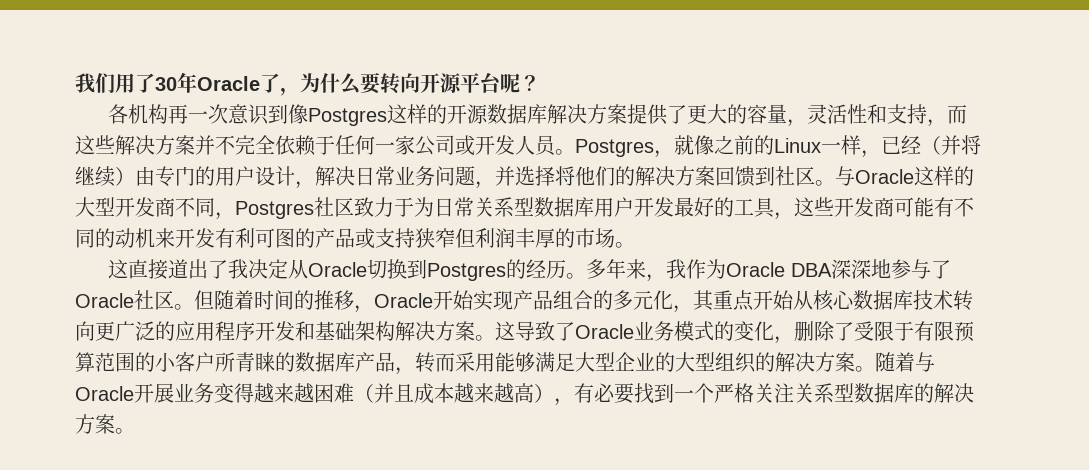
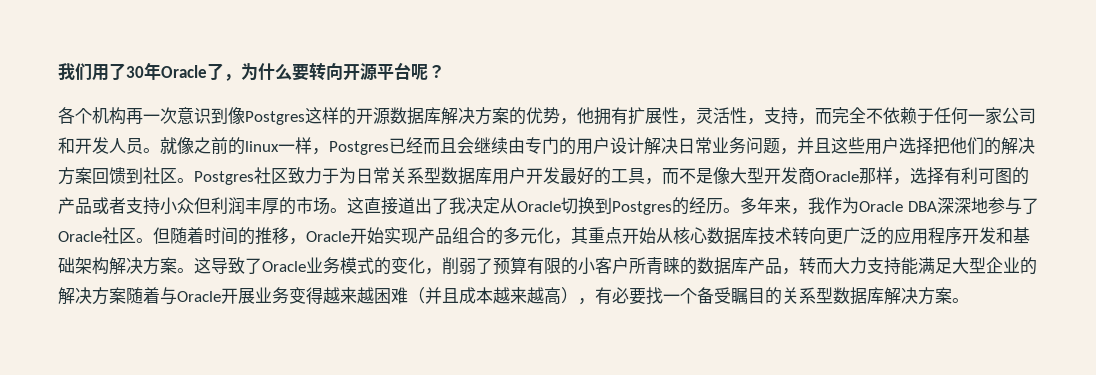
(129, 114) none -> [75,108,92,124] 个
[627,104,788,125] 提供了更大的容量 -> [509,107,679,125] 的优势，他拥有扩展性
[867,104,888,124] 和 -> [747,118,764,125] ，
[75,135,275,155] 这些解决方案并不完全 -> [832,107,883,124] 完全不
[455,135,475,156] 或 -> [58,137,75,154] 和
[575,139,674,158] Postgres， -> (160, 150) none
[774,135,981,158] [75,166,135,187] Linux一样，已经（并将继续） -> [245,137,508,155] linux一样，Postgres已经而且会继续
[295,181,315,189] ， -> (644, 145) none
[515,166,575,186] 选择将 -> [814,137,950,155] 且这些用户选择把
[835,166,974,186] [75,197,235,220] 与Oracle这样的大型开发商不同， -> (194, 180) none
[794,197,974,217] [75,228,215,248] 这些开发商可能有不同的动机来开发 -> [662,167,944,185] 而不是像大型开发商Oracle那样，选择
[375,228,455,248] 支持狭窄 -> [109,197,194,215] 者支持小众
(635, 245) // -> (347, 210) none
[794,321,974,342] [75,352,135,372] 删除了受限于有限预算范围 -> [442,257,561,275] 削弱了预算有限
[455,352,535,372] 采用能够 -> [833,257,918,275] 大力支持能
[675,352,875,373] 大型组织的解决方案。 -> [58,287,126,305] 解决方案
[654,383,934,403] 到一个严格关注关系型数据库的 -> [663,287,884,305] 一个备受瞩目的关系型数据库

